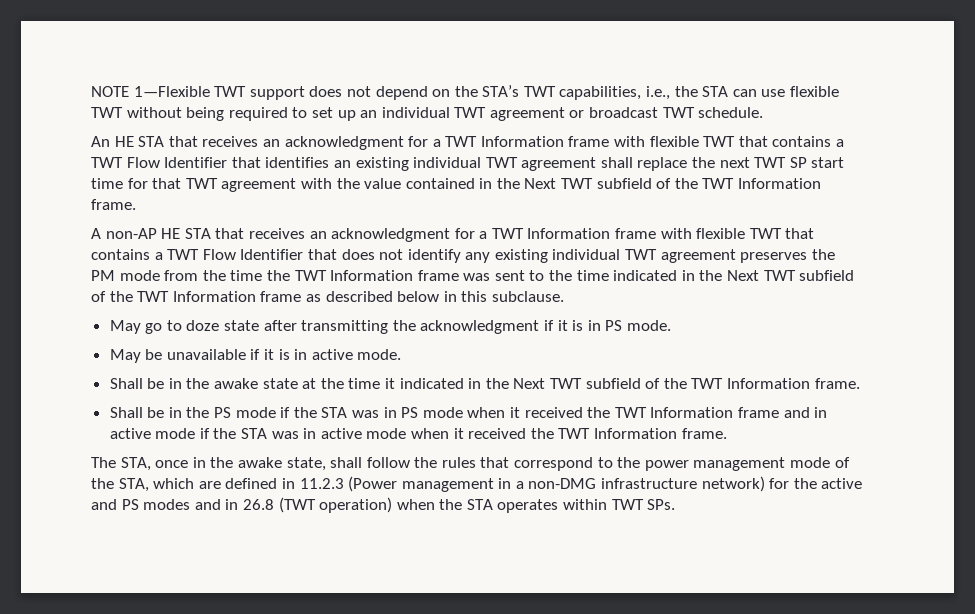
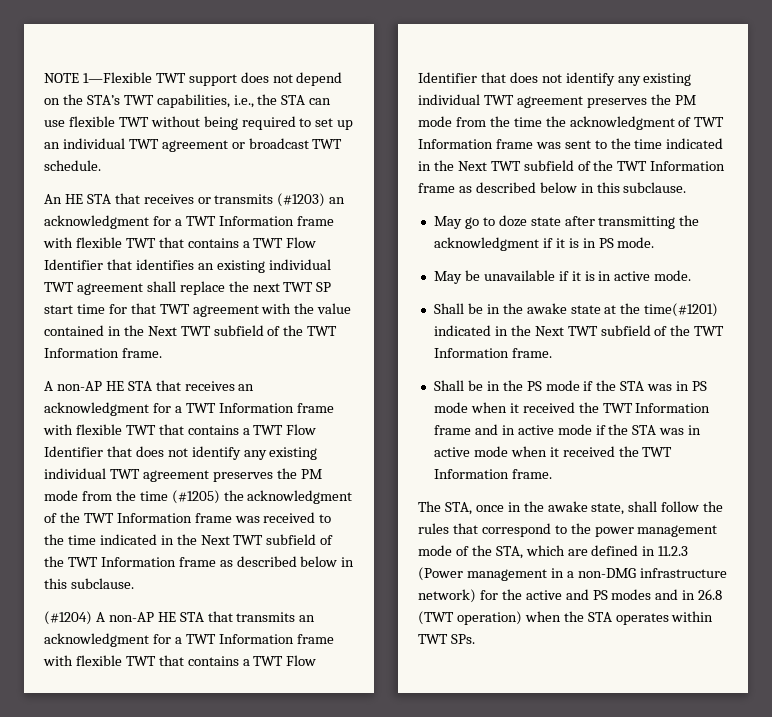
(259, 141) none -> [197,193,326,207] or transmits (#1203)
[266,270,290,281] the -> [171,490,353,504] [44,512,332,523] [44,534,334,545] [44,556,355,567] [44,578,134,589] [44,611,316,625] [44,633,334,647] [43,655,317,666] [418,72,692,86] [418,94,696,108] [418,116,692,130] (#1205) the acknowledgment of the TWT Information frame was received to the time indicated in the Next TWT subfield of the TWT Information frame as described below in this subclause. // (#1204) A non-AP HE STA that transmits an acknowledgment for a TWT Information frame with flexible TWT that contains a TWT Flow Identifier that does not identify any existing individual TWT agreement preserves the PM mode from the time the acknowledgment of
[348,378,396,389] time it -> [644,303,719,317] time(#1201)

